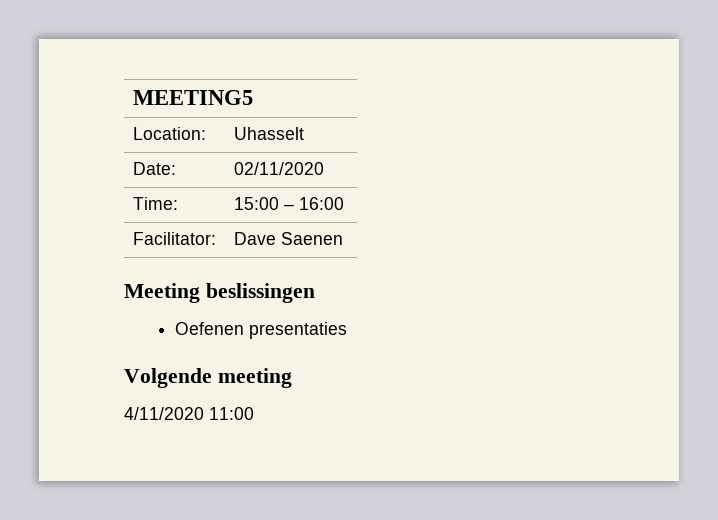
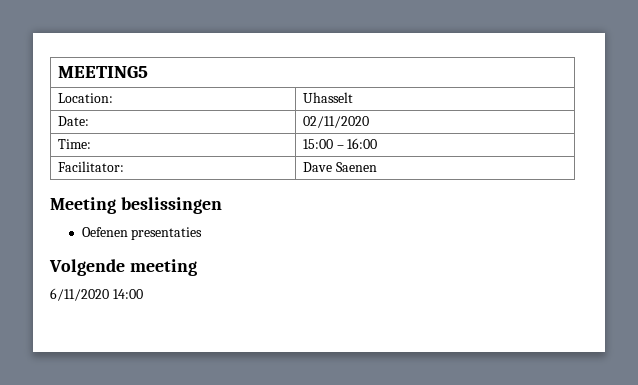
[124,407,254,420] 4/11/2020 11:00 -> [50,288,143,301] 6/11/2020 14:00

